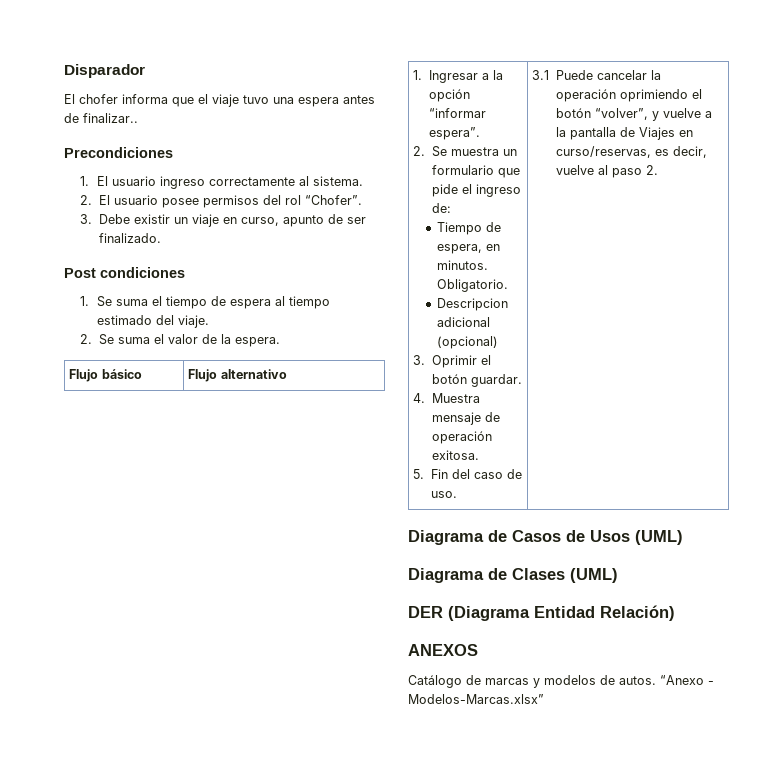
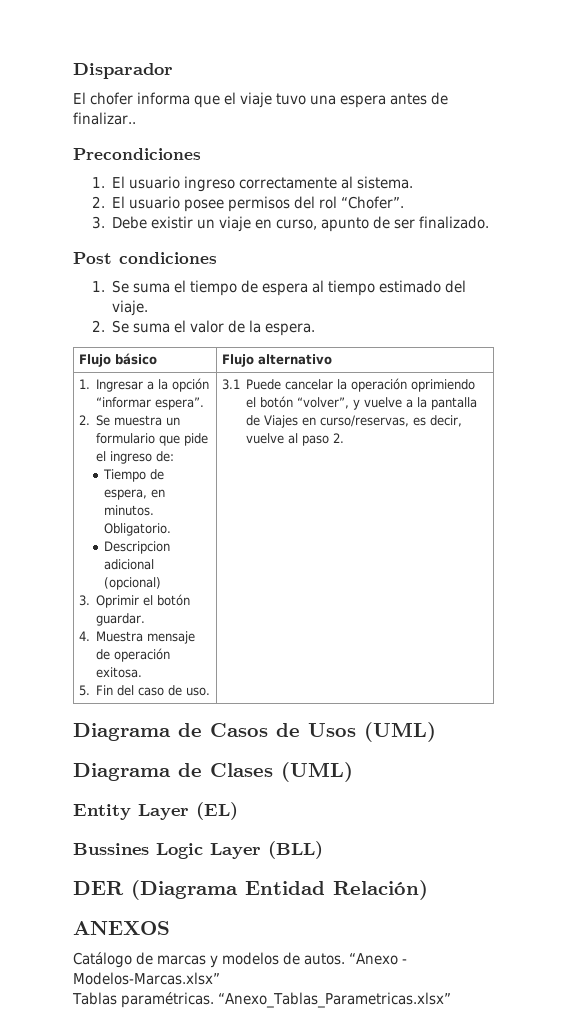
(618, 575) none -> [73,802,238,820] [73,841,323,859] // Entity Layer (EL) // Bussines Logic Layer (BLL)
(544, 699) none -> [72,992,451,1008] // Tablas paramétricas. “Anexo_Tablas_Parametricas.xlsx”

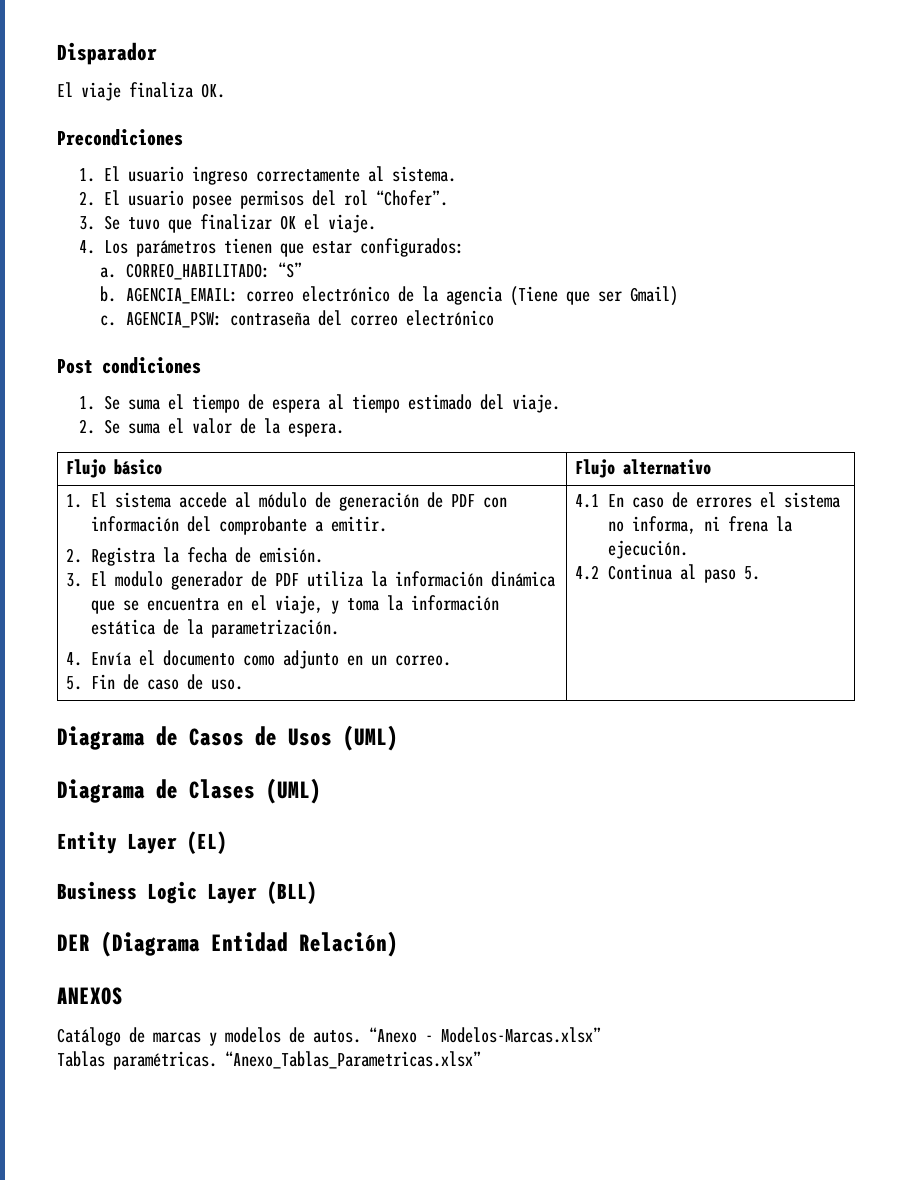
[90,92,448,108] [73,112,136,125] chofer informa que el viaje tuvo una espera antes de finalizar.. -> [81,82,225,101] viaje finaliza OK.
[111,216,489,232] Debe existir un viaje en curso, apunto de ser finalizado. -> [103,214,376,233] [78,238,464,257] [100,262,302,280] [100,286,678,306] [100,310,494,328] Se tuvo que finalizar OK el viaje. // 4. Los parámetros tienen que estar configurados: // a. CORREO_HABILITADO: “S” // b. AGENCIA_EMAIL: correo electrónico de la agencia (Tiene que ser Gmail) // c. AGENCIA_PSW: contraseña del correo electrónico
[96,378,210,392] [96,397,205,410] [78,415,181,426] [96,433,209,446] [96,451,175,464] [103,469,165,482] [104,489,166,500] [104,505,155,516] [104,523,172,536] [104,541,171,554] [104,559,155,570] [104,577,162,590] [78,594,191,608] [96,613,146,626] [78,631,196,644] [96,648,171,662] [96,667,143,678] Ingresar a la opción “informar espera”. // 2. Se muestra un formulario que pide el ingreso de: // Tiempo de espera, en minutos. Obligatorio. // Descripcion adicional (opcional) // 3. Oprimir el botón guardar. // 4. Muestra mensaje de operación exitosa. -> [91,492,508,511] [91,516,388,535] [65,547,324,566] [65,571,556,590] [91,595,500,614] [91,619,340,638] [65,650,452,669] El sistema accede al módulo de generación de PDF con información del comprobante a emitir. // 2. Registra la fecha de emisión. // 3. El modulo generador de PDF utiliza la información dinámica que se encuentra en el viaje, y toma la información estática de la parametrización. // 4. Envía el documento como adjunto en un correo.
[117,685,135,696] del -> [123,674,140,690] de
[221,378,476,392] [246,396,478,410] [246,415,463,428] [246,433,285,444] 3.1 Puede cancelar la operación oprimiendo el botón “volver”, y vuelve a la pantalla de Viajes en curso/reservas, es decir, vuelve -> [574,492,841,508] [608,516,793,534] [608,540,689,559] [574,564,673,580] 4.1 En caso de errores el sistema no informa, ni frena la ejecución. // 4.2 Continua
[333,433,345,443] 2. -> [744,566,761,580] 5.
[73,843,149,855] Bussines -> [57,881,137,900] Business

